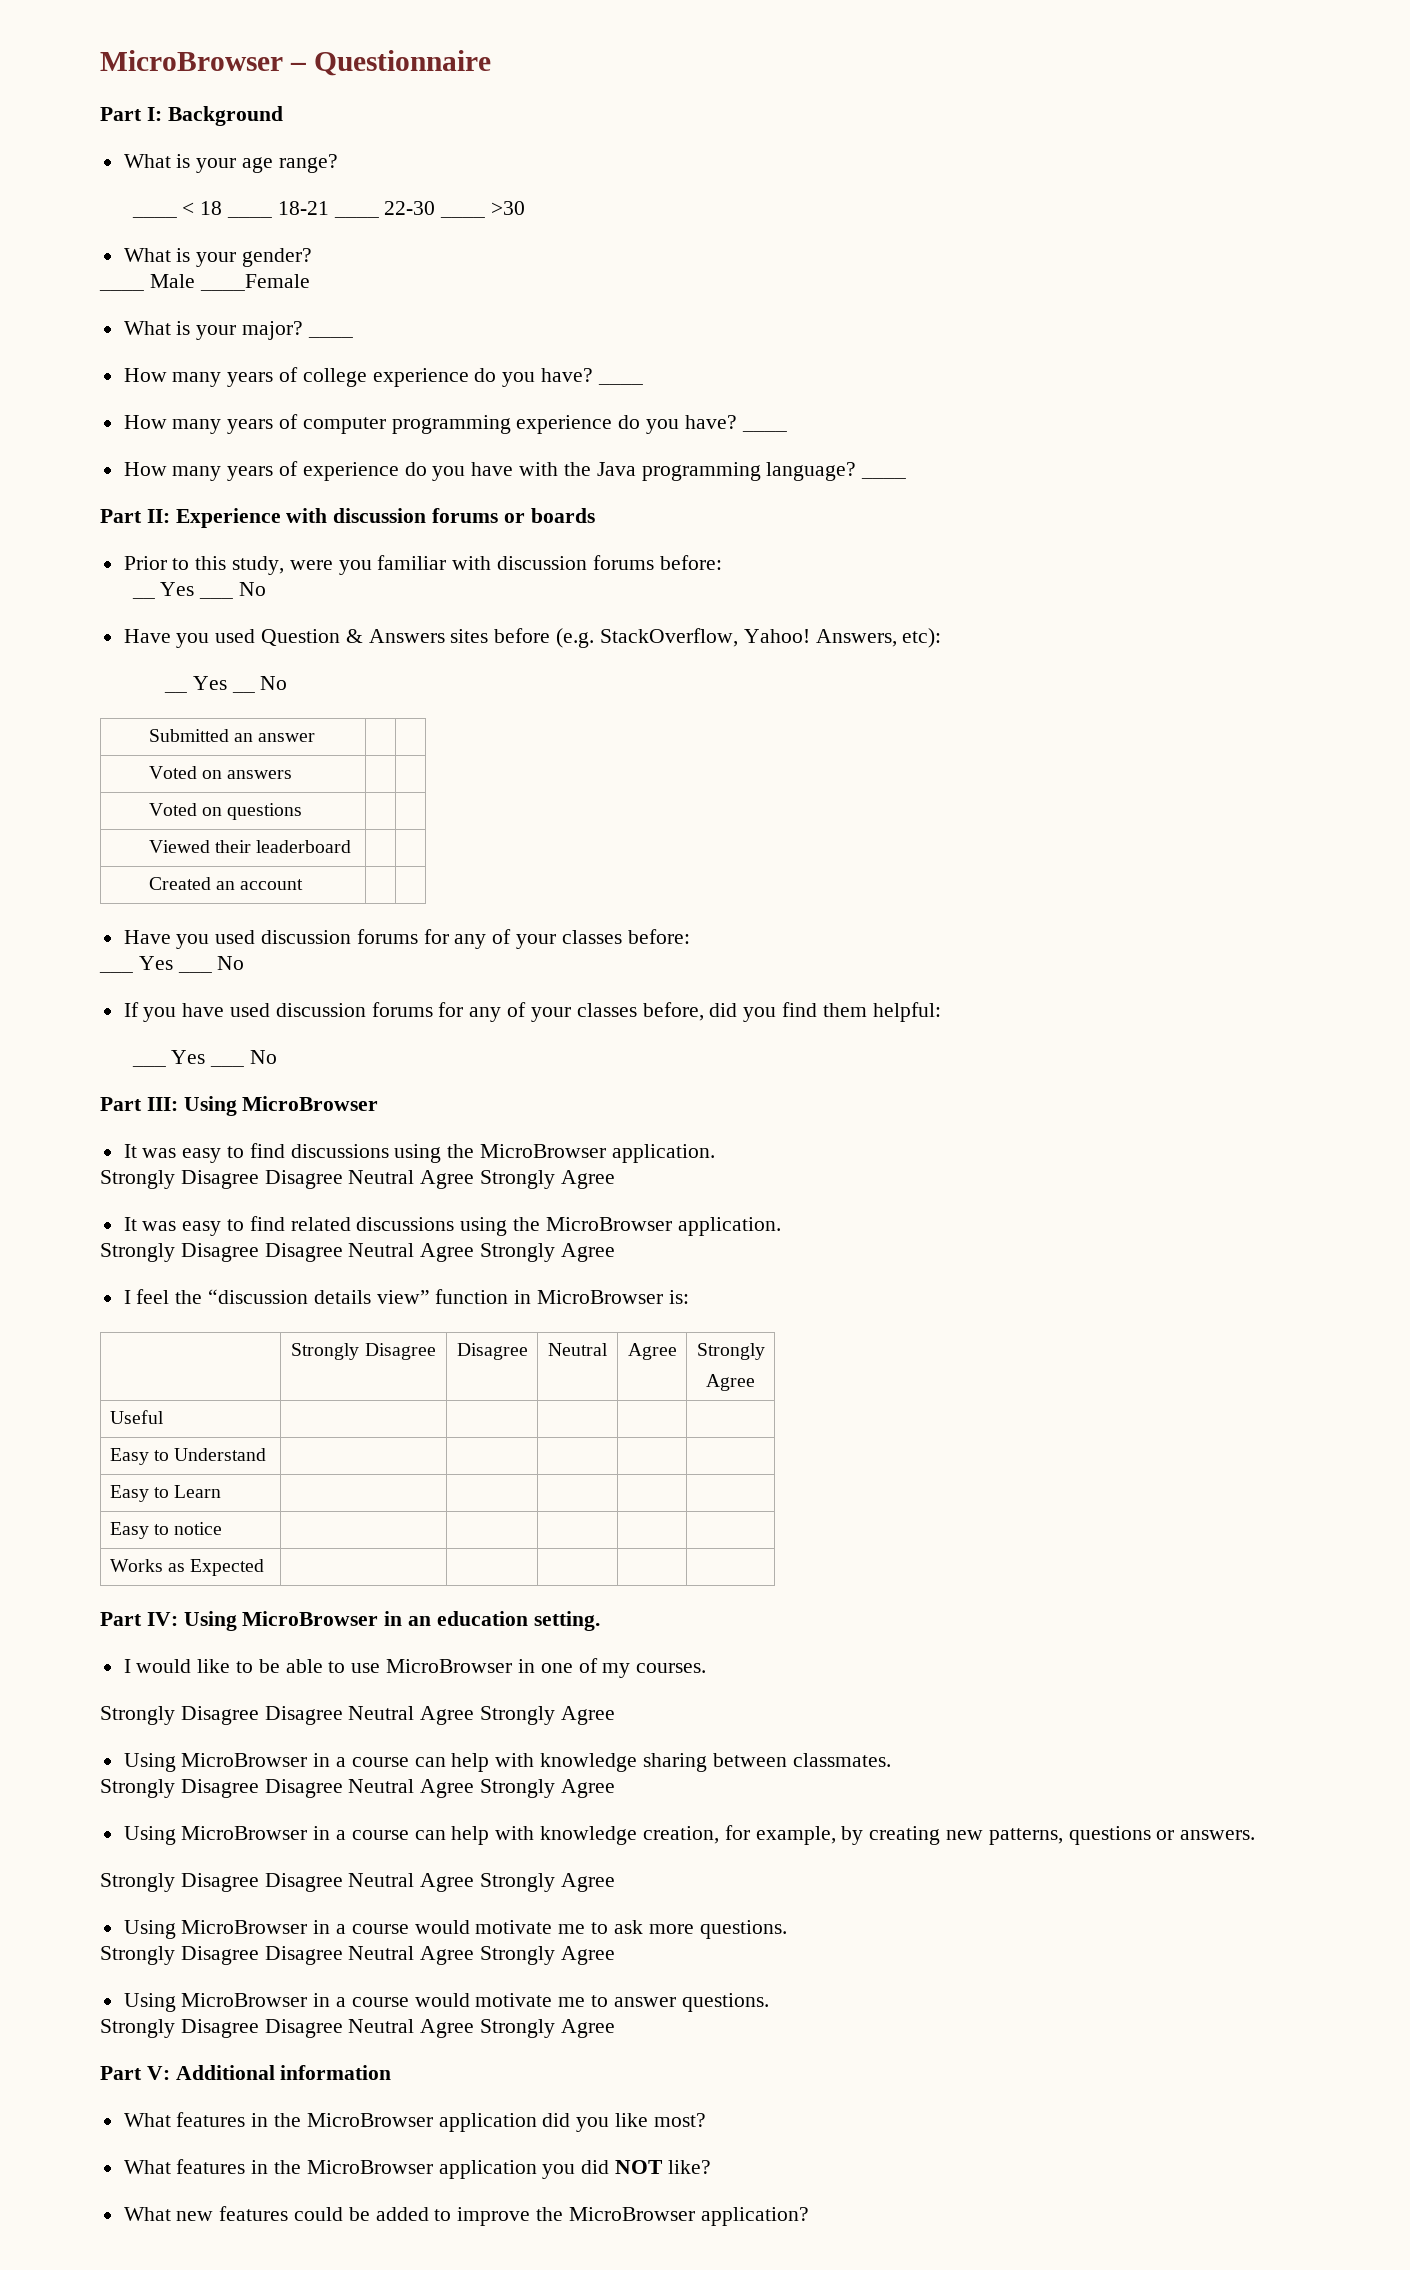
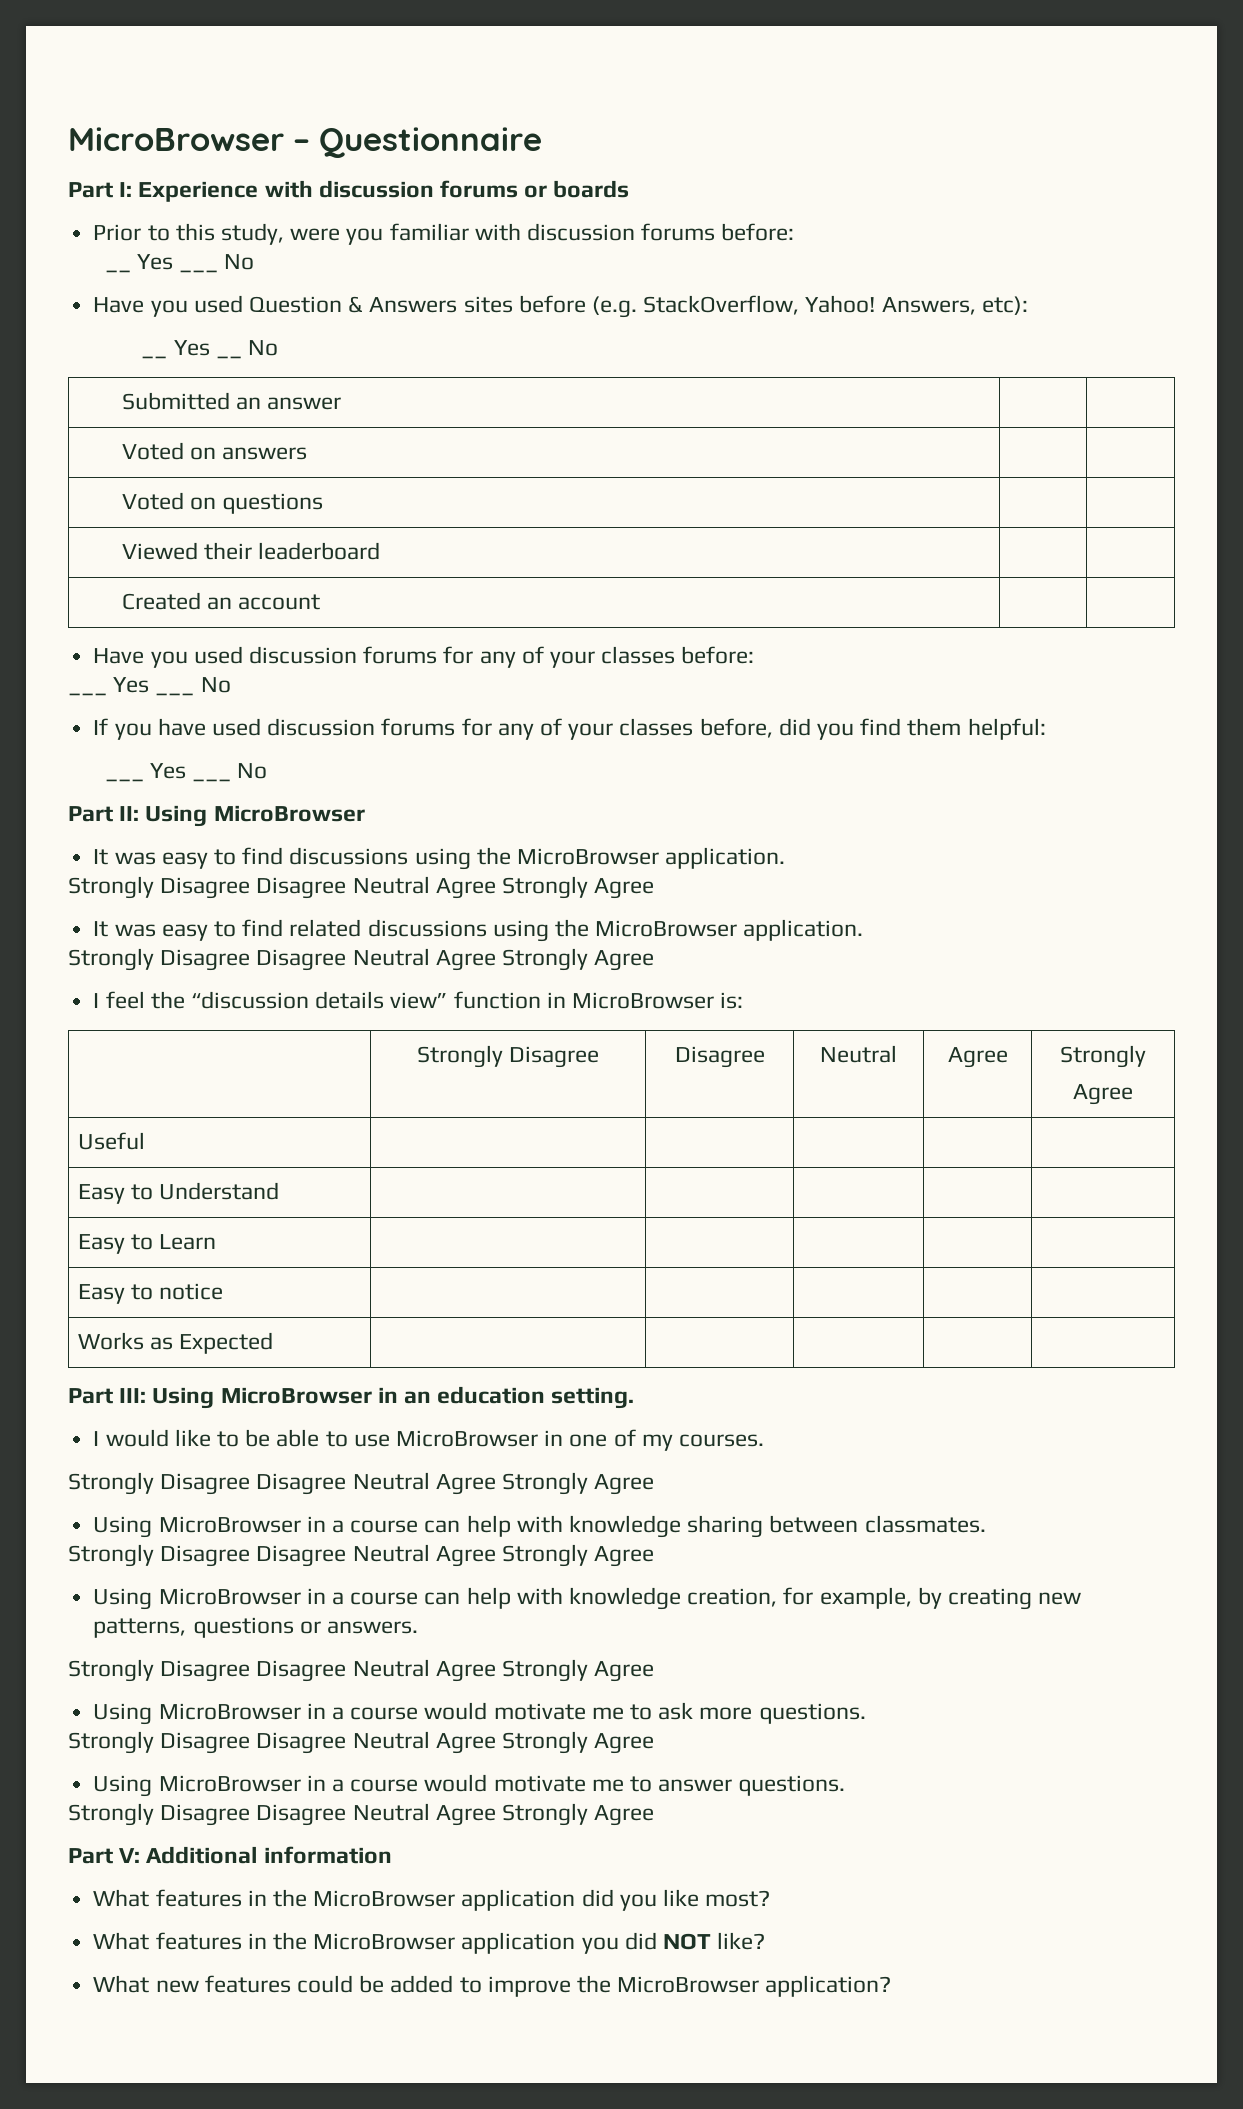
[167,106,283,126] [123,154,338,173] [131,215,177,218] [182,201,223,215] [226,215,272,218] [277,201,329,215] [333,215,379,218] [384,201,436,215] [440,215,486,218] [490,201,525,215] [123,248,313,267] [99,288,144,291] [149,274,310,291] [123,321,353,340] [123,367,594,387] [597,382,643,385] [123,414,737,434] [741,429,787,432] [123,461,907,481] [100,509,170,523] Background // What is your age range? // ____ < 18 ____ 18-21 ____ 22-30 ____ >30 // What is your gender? // ____ Male ____Female // What is your major? ____ // How many years of college experience do you have? ____ // How many years of computer programming experience do you have? ____ // How many years of experience do you have with the Java programming language? ____ // Part II: -> (133, 189) none
[146,1097,178,1111] III: -> [119,806,140,821] II:
[146,1612,178,1626] IV: -> [119,1388,147,1403] III:

